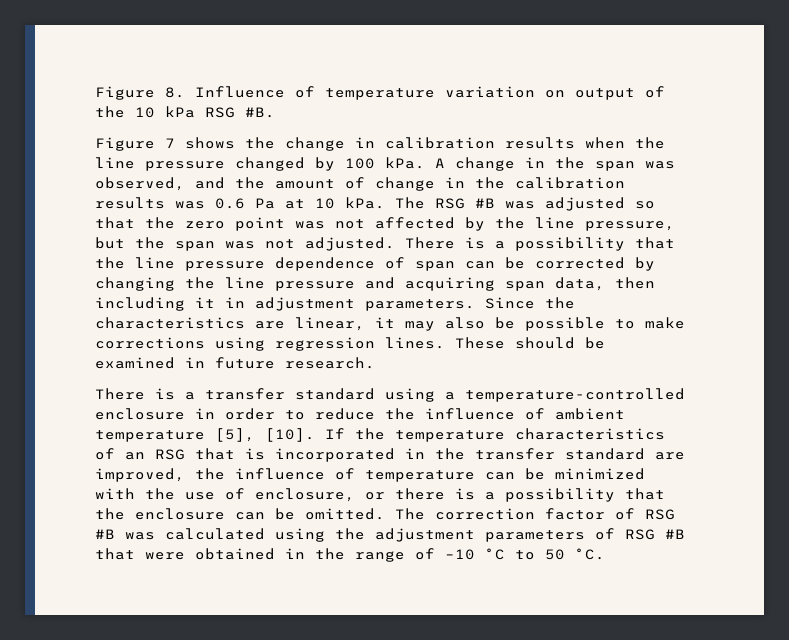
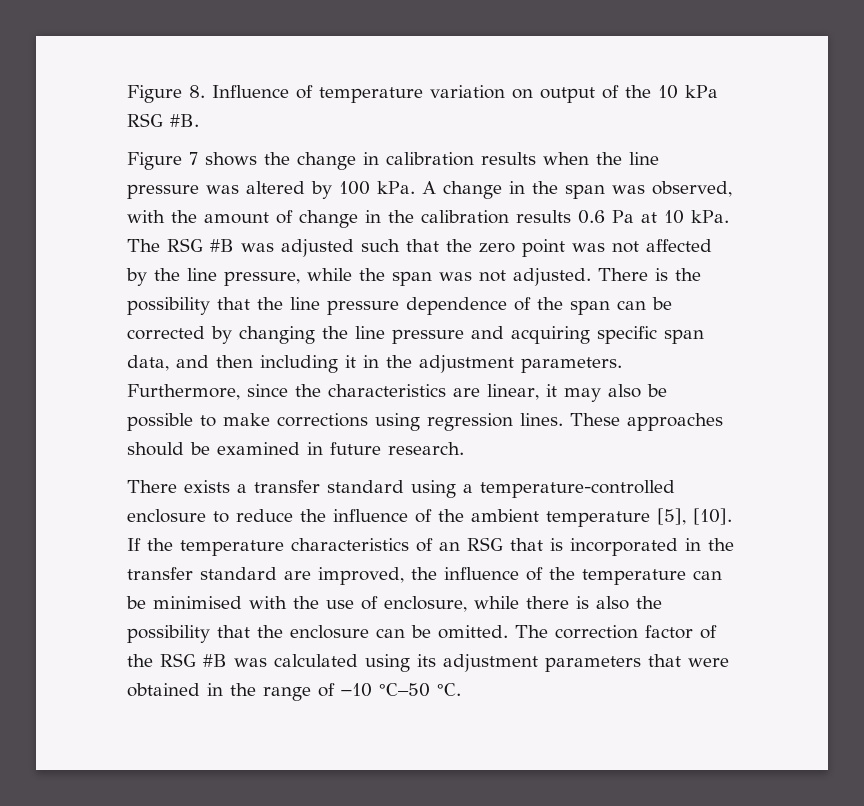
[235,157,305,171] changed -> [206,181,305,194] was altered
[195,177,225,189] and -> [127,210,165,223] with
[175,201,205,209] was -> (571, 216) none
[635,201,655,209] so -> [361,239,400,252] such
[95,237,125,249] but -> [307,268,352,281] while
[495,241,505,249] a -> [675,268,701,281] the
(405, 263) none -> [537,297,563,310] the
(495, 284) none -> [597,326,657,344] specific
(605, 284) none -> [176,355,209,368] and
(245, 302) none -> [386,355,412,368] the
[485,297,535,309] Since -> [127,384,288,400] Furthermore, since
(505, 343) none -> [627,413,723,431] approaches
[155,388,175,400] is -> [184,480,230,493] exists
[195,408,275,420] in order -> (206, 516) none
(545, 414) none -> [438,509,464,522] the
(355, 474) none -> [549,567,575,580] the
[555,468,645,480] minimized -> [153,596,242,609] minimised
[365,492,385,500] or -> [474,596,519,609] while
[485,492,495,500] a -> [596,596,662,610] also the
(635, 514) none -> [127,654,153,667] the
[335,528,365,540] the -> [417,654,436,667] its
[595,528,685,540] of RSG #B -> (641, 664) none
[485,548,565,560] °C to 50 -> [379,683,430,697] °C–50

